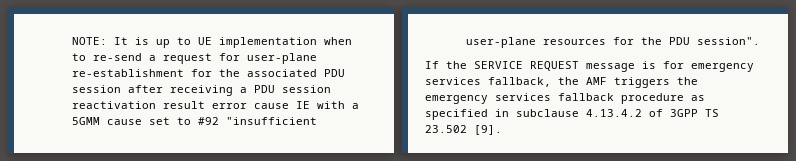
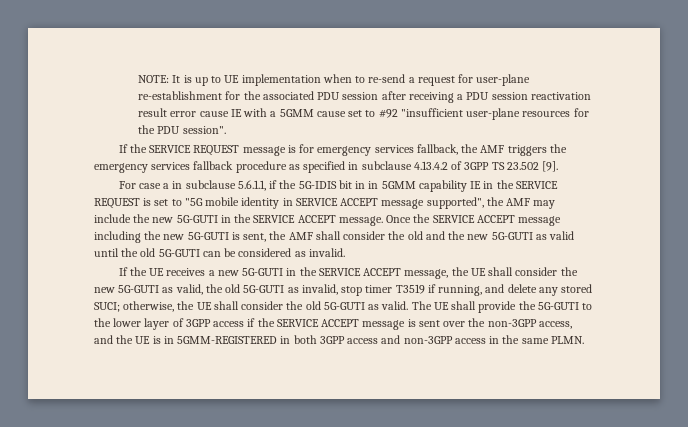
(502, 130) none -> [118,180,558,192] [94,197,556,209] [94,214,562,226] [94,231,575,243] [94,248,345,257] [118,267,578,279] [94,284,593,296] [94,301,593,313] [94,318,572,330] [94,335,584,344] // For case a in subclause 5.6.1.1, if the 5G-IDIS bit in in 5GMM capability IE in the SERVICE REQUEST is set to "5G mobile identity in SERVICE ACCEPT message supported", the AMF may include the new 5G-GUTI in the SERVICE ACCEPT message. Once the SERVICE ACCEPT message including the new 5G-GUTI is sent, the AMF shall consider the old and the new 5G-GUTI as valid until the old 5G-GUTI can be considered as invalid. // If the UE receives a new 5G-GUTI in the SERVICE ACCEPT message, the UE shall consider the new 5G-GUTI as valid, the old 5G-GUTI as invalid, stop timer T3519 if running, and delete any stored SUCI; otherwise, the UE shall consider the old 5G-GUTI as valid. The UE shall provide the 5G-GUTI to the lower layer of 3GPP access if the SERVICE ACCEPT message is sent over the non-3GPP access, and the UE is in 5GMM-REGISTERED in both 3GPP access and non-3GPP access in the same PLMN.

